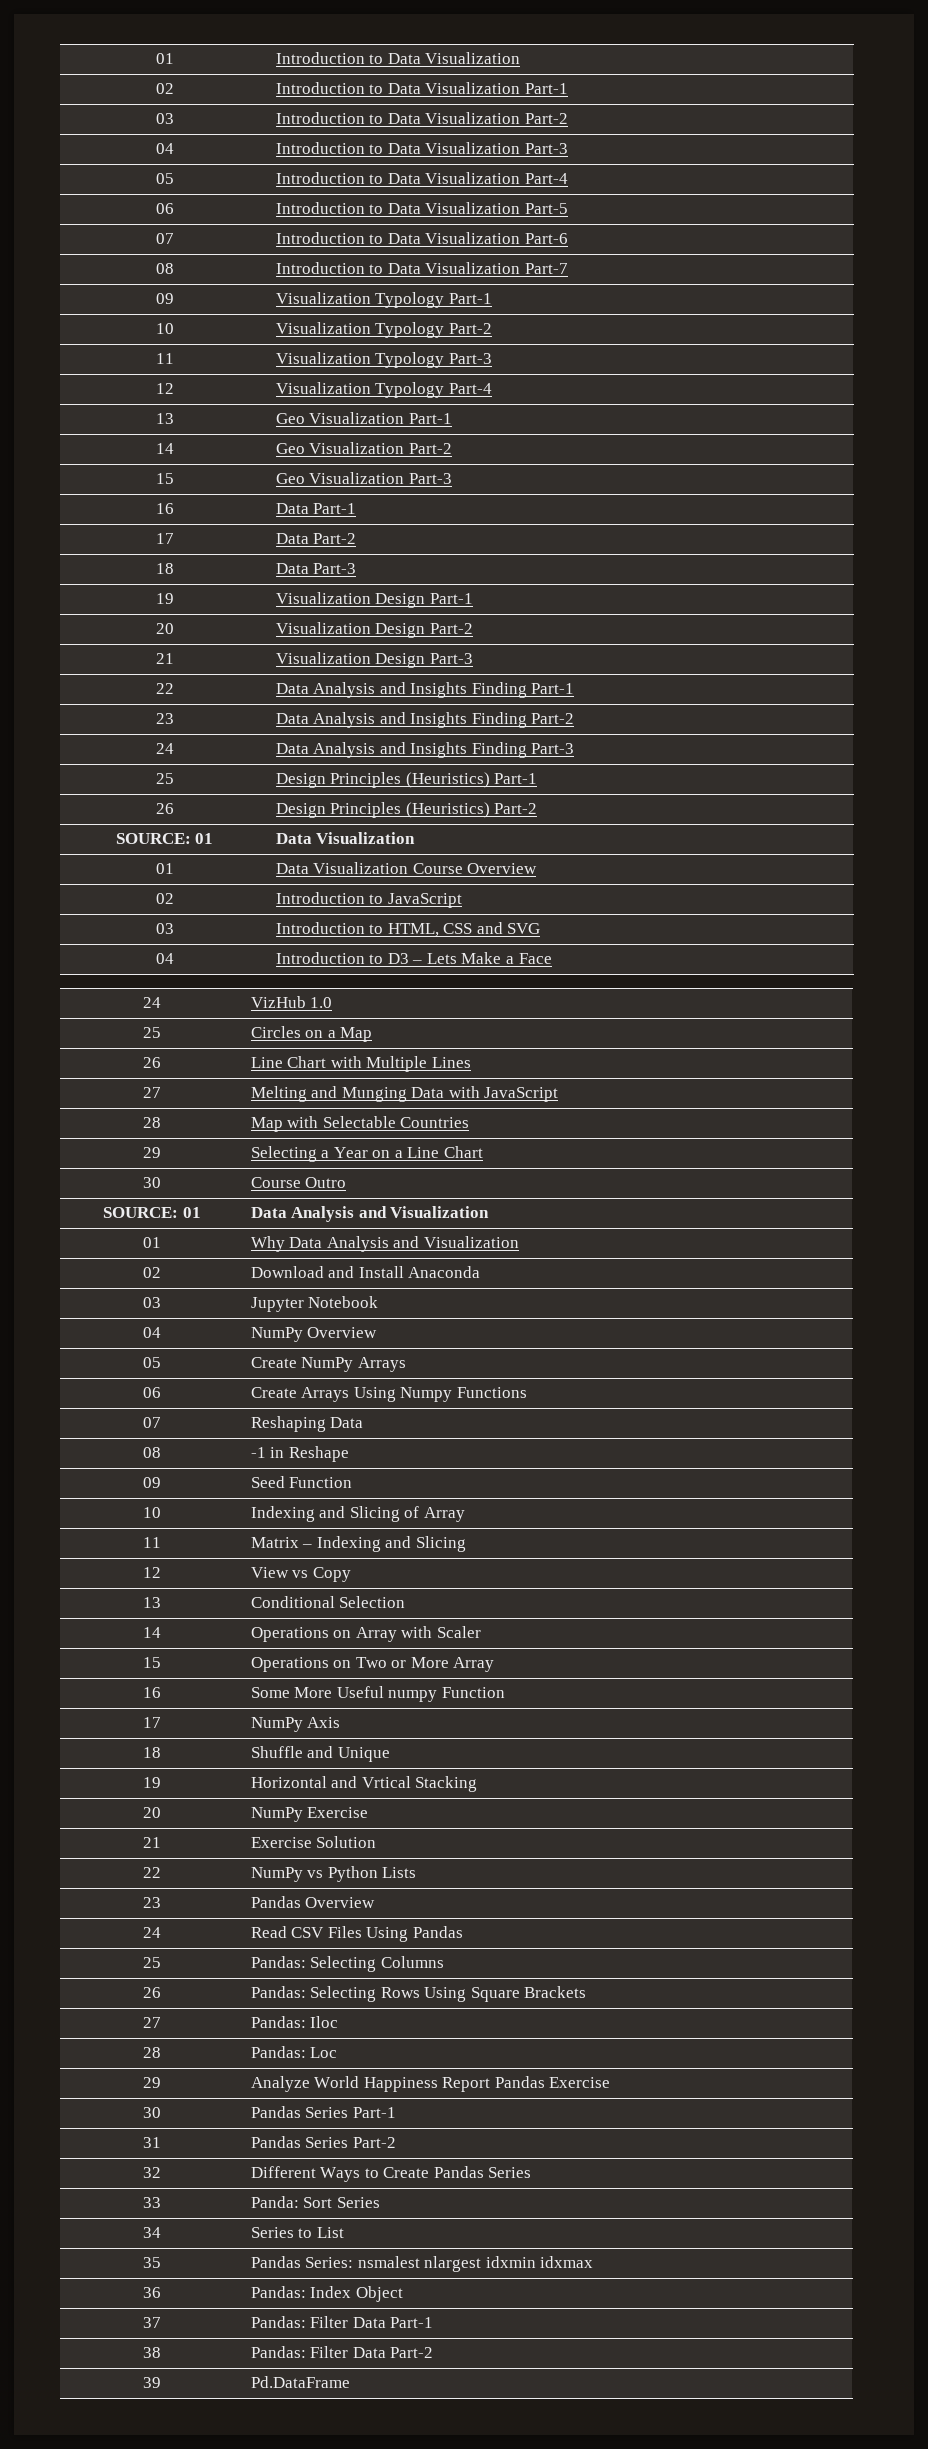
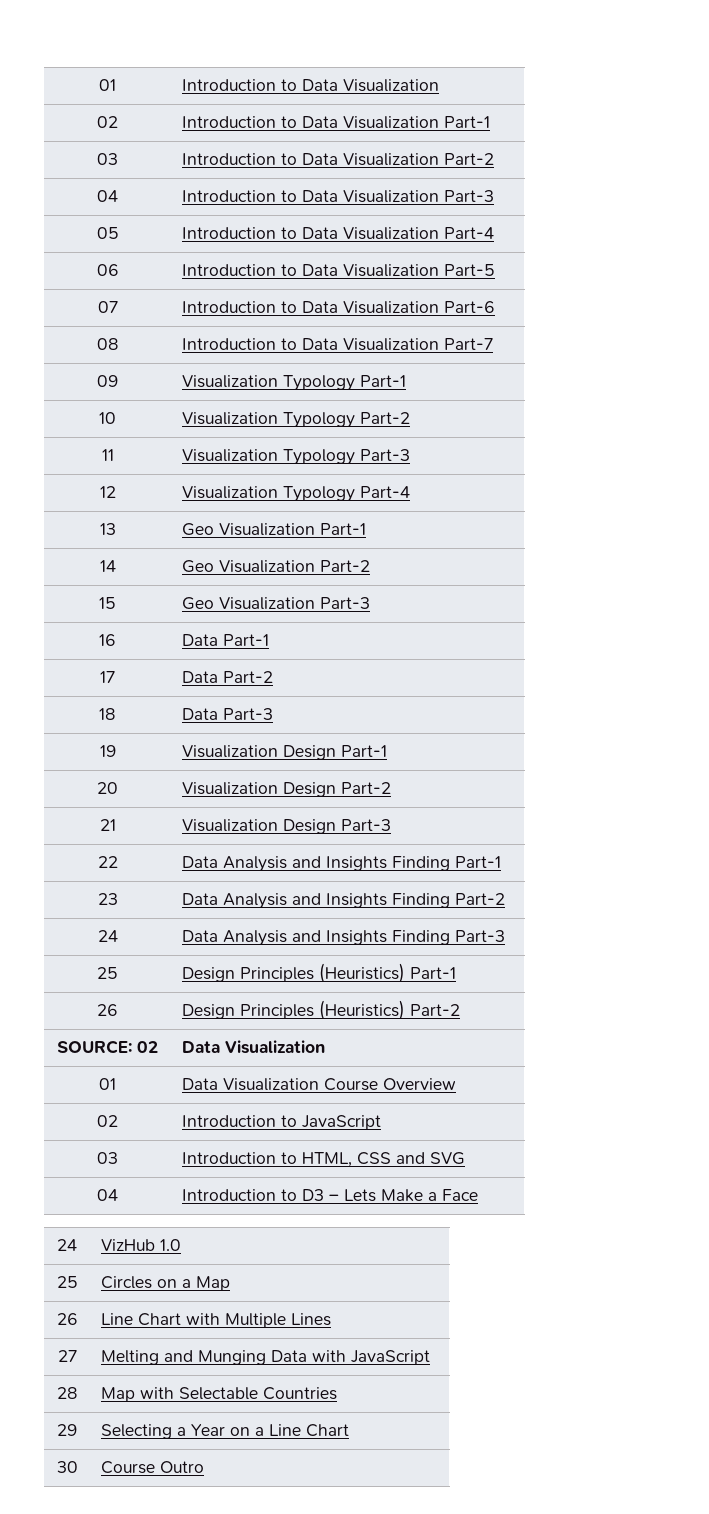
[195,833,214,844] 01 -> [137,1041,158,1053] 02
[103,1207,201,1218] [250,1206,490,1222] [143,1237,161,1248] [250,1236,519,1252] [143,1267,161,1278] [250,1266,481,1278] [143,1297,161,1308] [250,1296,379,1312] [143,1327,161,1338] [250,1327,378,1342] [143,1357,161,1368] [250,1357,406,1372] [143,1387,161,1398] [250,1387,527,1402] [143,1417,161,1428] [250,1416,364,1432] [143,1447,161,1458] [250,1446,349,1462] [143,1477,161,1488] [250,1476,353,1488] [143,1507,161,1518] [250,1506,465,1522] [143,1537,161,1548] [250,1536,466,1552] [143,1567,161,1578] [250,1567,351,1582] [143,1597,161,1608] [250,1596,406,1608] [143,1627,161,1638] [250,1626,481,1642] [143,1657,161,1668] [250,1657,495,1672] [143,1687,161,1698] [250,1686,505,1702] [143,1717,161,1728] [250,1717,341,1732] [143,1747,161,1758] [250,1746,390,1762] [143,1777,161,1788] [250,1776,478,1792] [143,1807,161,1818] [250,1807,369,1822] [143,1837,161,1848] [250,1836,377,1848] [143,1867,161,1878] [250,1866,417,1882] [143,1897,161,1908] [250,1896,376,1908] [143,1927,161,1938] [250,1926,463,1942] [143,1957,161,1968] [250,1956,444,1972] [143,1987,161,1998] [250,1986,587,2002] [143,2017,161,2028] [250,2016,339,2028] [143,2047,161,2058] [250,2046,338,2058] [143,2077,161,2088] [250,2076,611,2092] [143,2107,161,2118] [250,2106,396,2118] [143,2137,161,2148] [250,2136,396,2148] [143,2167,161,2178] [250,2166,532,2182] [143,2197,161,2208] [250,2196,380,2208] [143,2227,161,2238] [250,2227,344,2238] [143,2257,161,2268] [250,2256,594,2272] [143,2287,161,2298] [250,2286,403,2302] [143,2317,161,2328] [250,2316,434,2328] [143,2347,161,2358] [250,2346,434,2358] [143,2377,161,2388] [250,2376,350,2388] // SOURCE: 01 | Data Analysis and Visualization // 01 | Why Data Analysis and Visualization // 02 | Download and Install Anaconda // 03 | Jupyter Notebook // 04 | NumPy Overview // 05 | Create NumPy Arrays // 06 | Create Arrays Using Numpy Functions // 07 | Reshaping Data // 08 | -1 in Reshape // 09 | Seed Function // 10 | Indexing and Slicing of Array // 11 | Matrix – Indexing and Slicing // 12 | View vs Copy // 13 | Conditional Selection // 14 | Operations on Array with Scaler // 15 | Operations on Two or More Array // 16 | Some More Useful numpy Function // 17 | NumPy Axis // 18 | Shuffle and Unique // 19 | Horizontal and Vrtical Stacking // 20 | NumPy Exercise // 21 | Exercise Solution // 22 | NumPy vs Python Lists // 23 | Pandas Overview // 24 | Read CSV Files Using Pandas // 25 | Pandas: Selecting Columns // 26 | Pandas: Selecting Rows Using Square Brackets // 27 | Pandas: Iloc // 28 | Pandas: Loc // 29 | Analyze World Happiness Report Pandas Exercise // 30 | Pandas Series Part-1 // 31 | Pandas Series Part-2 // 32 | Different Ways to Create Pandas Series // 33 | Panda: Sort Series // 34 | Series to List // 35 | Pandas Series: nsmalest nlargest idxmin idxmax // 36 | Pandas: Index Object // 37 | Pandas: Filter Data Part-1 // 38 | Pandas: Filter Data Part-2 // 39 | Pd.DataFrame -> (204, 1467) none

